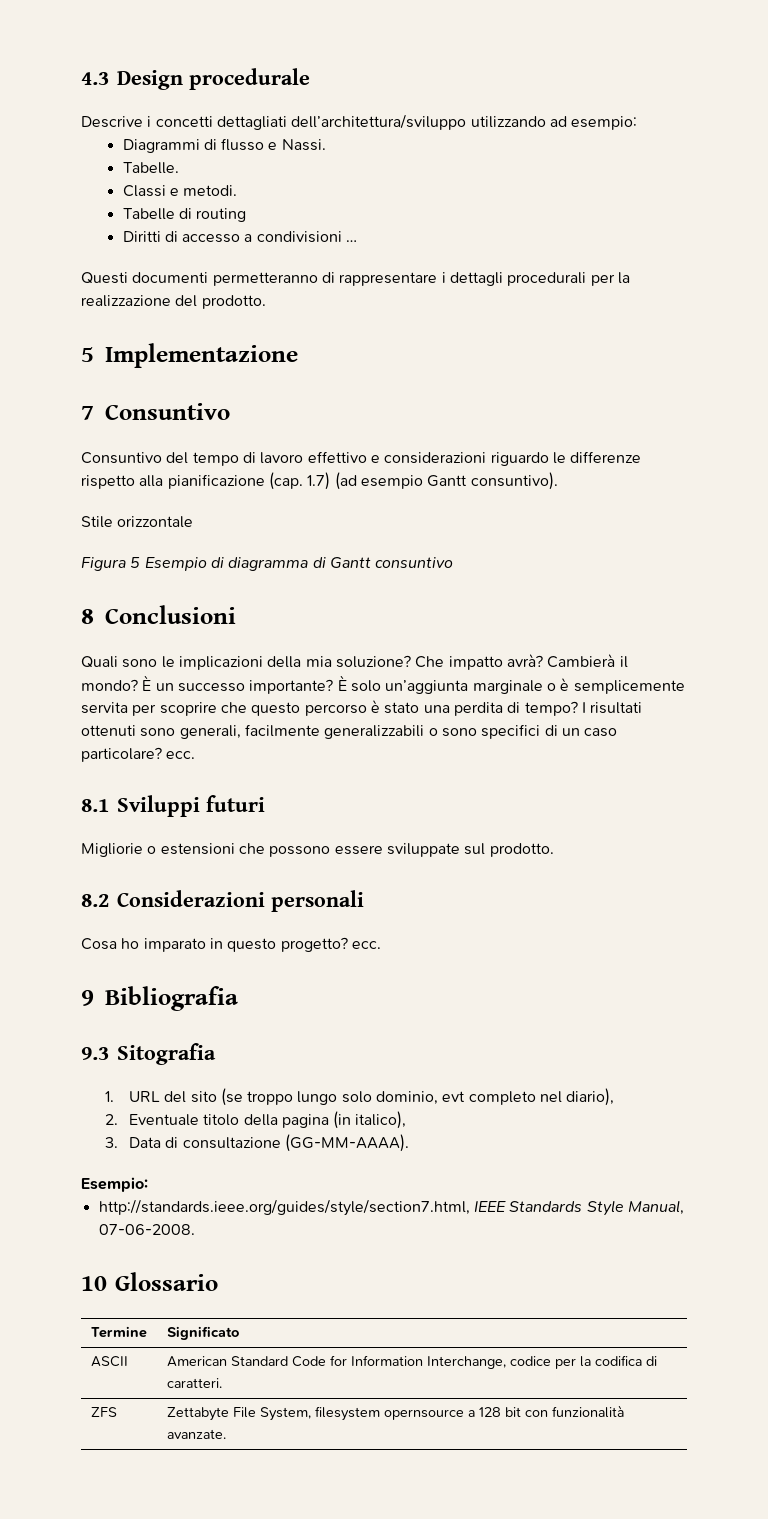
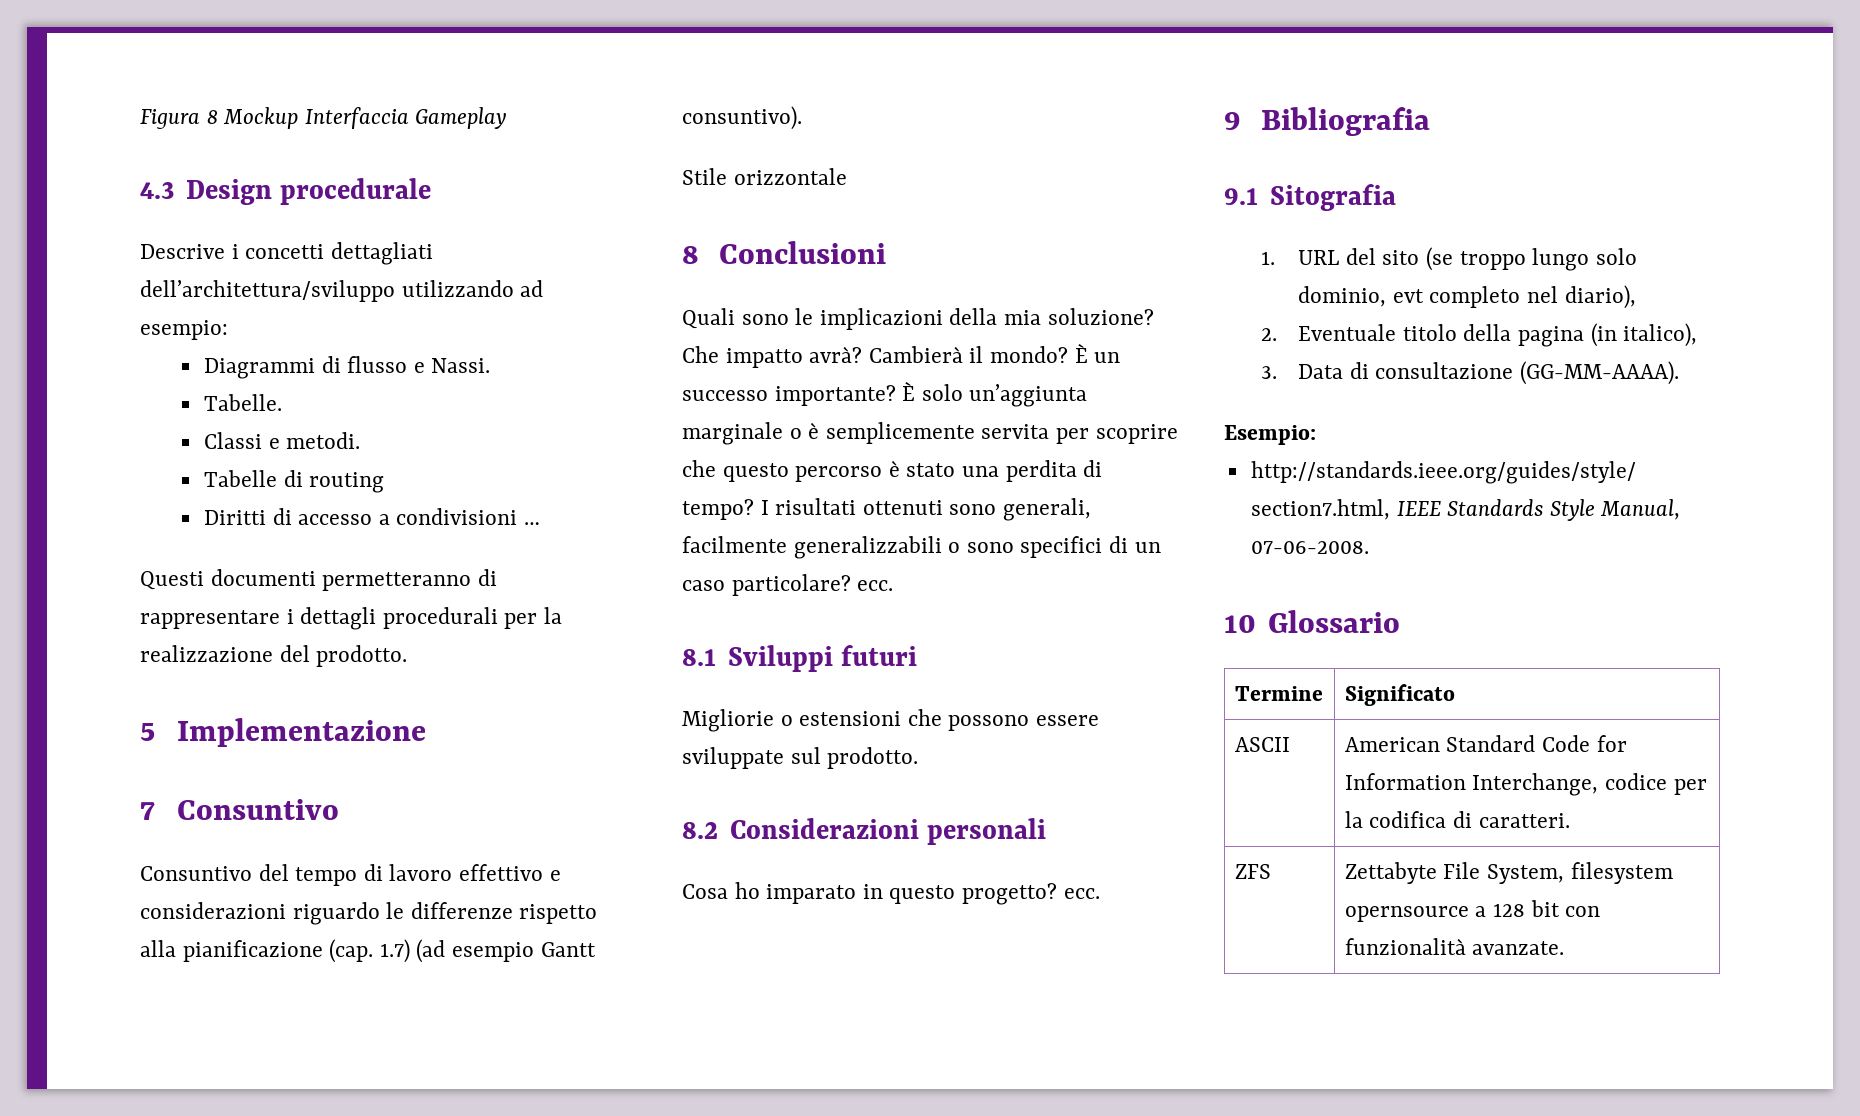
(81, 78) none -> [140,107,507,129] Figura 8 Mockup Interfaccia Gameplay //
[81,557,454,571] // Figura 5 Esempio di diagramma di Gantt consuntivo -> (847, 176) none
[81,1047,109,1060] 9.3 -> [1224,188,1258,205] 9.1

